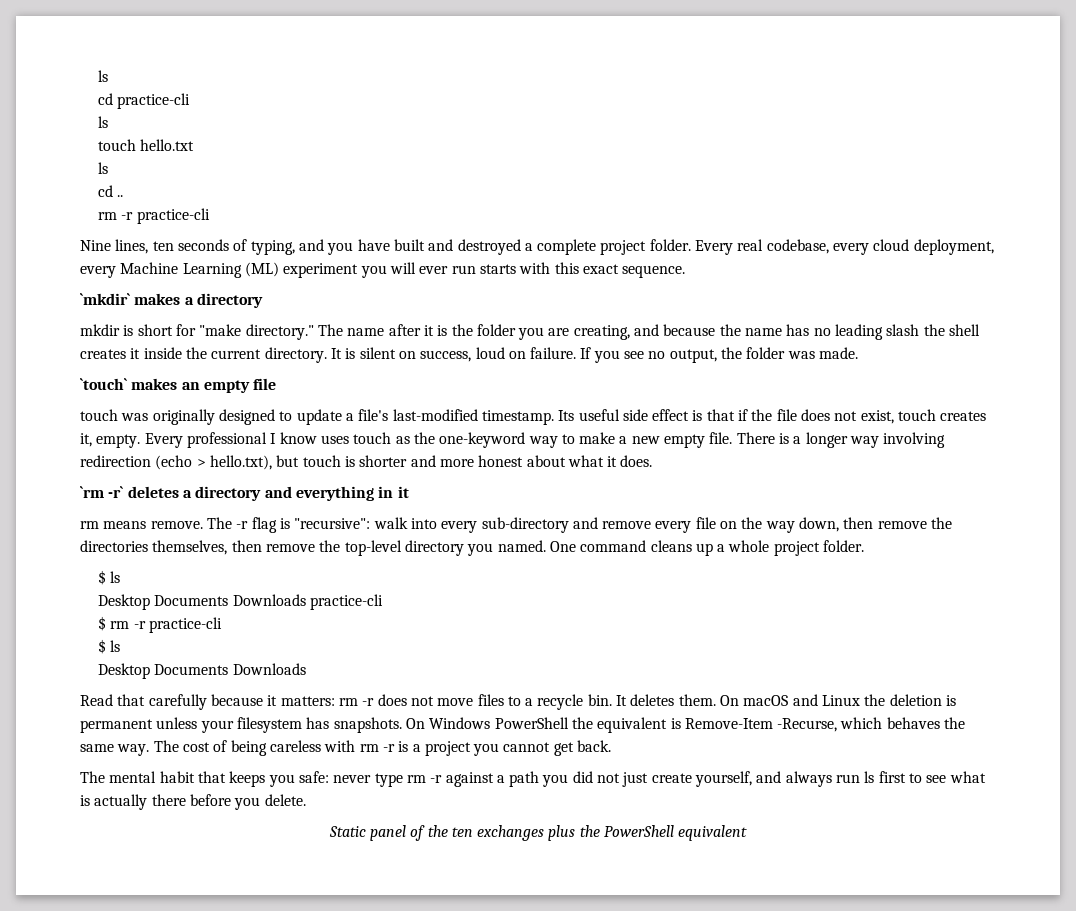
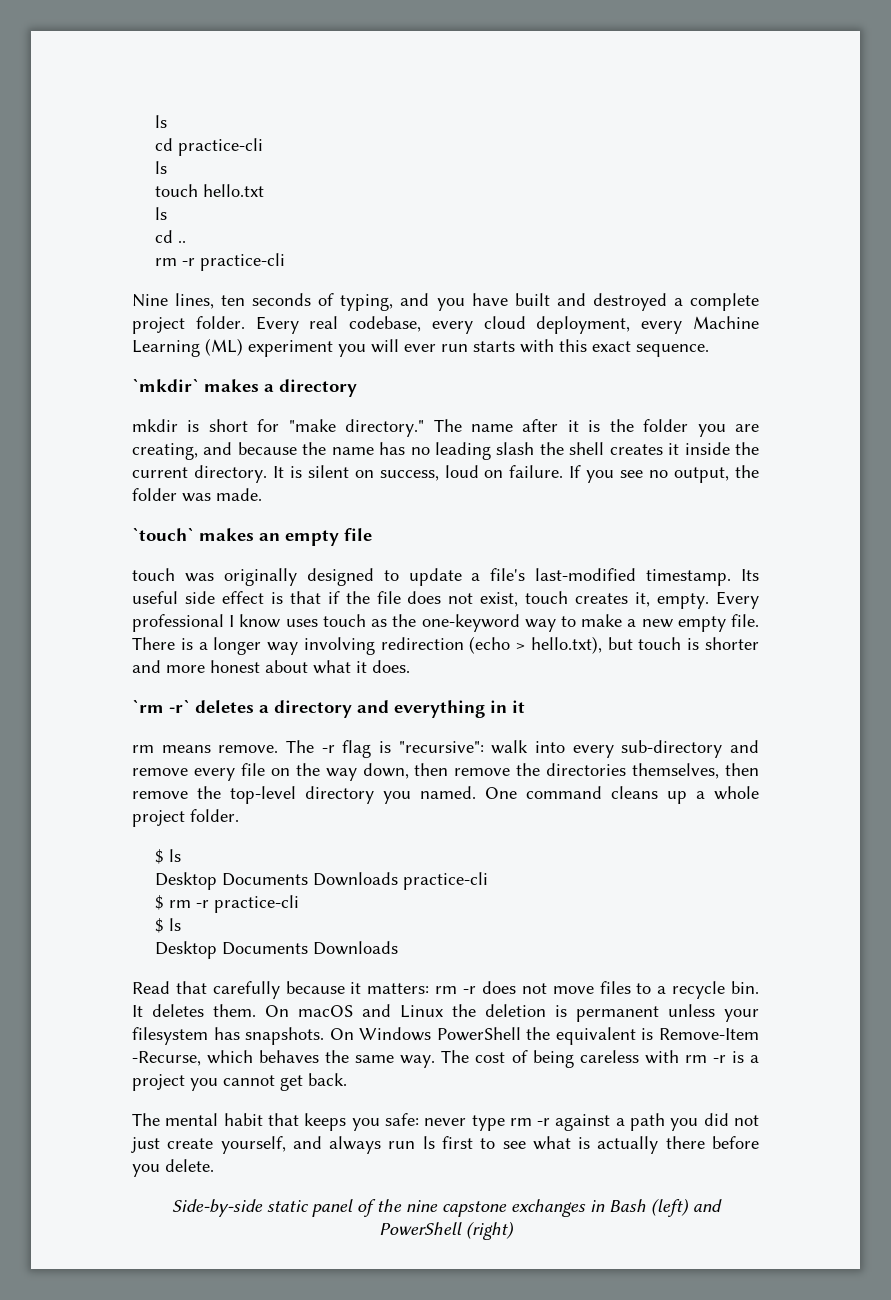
[328,826,366,837] Static -> [171,1199,309,1217] Side-by-side static
[451,825,748,841] ten exchanges plus the PowerShell equivalent -> [405,1198,722,1217] [378,1221,514,1240] nine capstone exchanges in Bash (left) and PowerShell (right)

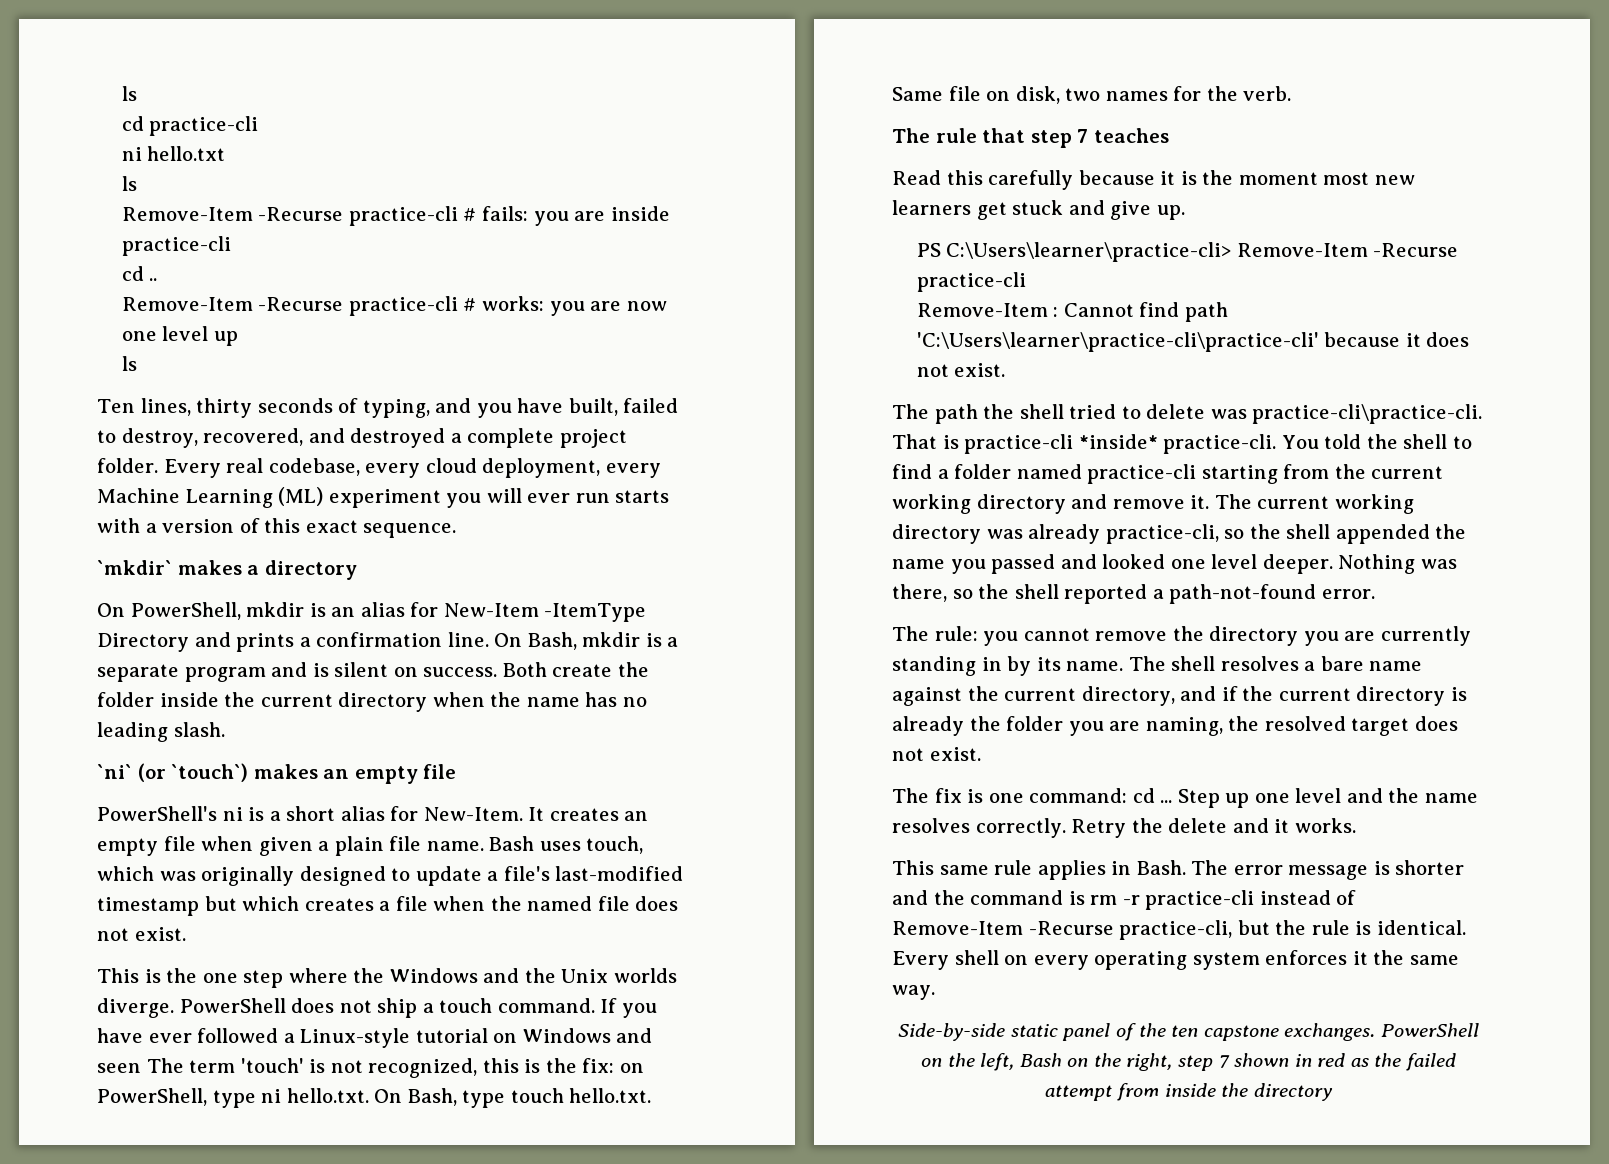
[154,161,167,174] [154,184,198,197] ls // touch -> [121,147,142,161] ni
(167, 213) none -> [121,206,670,226] [121,236,231,256] // Remove-Item -Recurse practice-cli # fails: you are inside practice-cli
[154,253,285,271] [132,293,246,309] rm -r practice-cli // Nine lines, ten -> [121,296,667,316] [121,326,238,346] [121,356,137,371] [97,398,253,418] Remove-Item -Recurse practice-cli # works: you are now one level up // ls // Ten lines, thirty
[514,293,550,306] built -> [568,398,679,416] [97,428,304,448] built, failed to destroy, recovered,
(554, 346) none -> [145,518,260,533] a version of
[132,419,760,437] [132,442,297,460] mkdir is short for "make directory." The name after it is the folder you are creating, and because -> [97,602,647,622] [97,632,679,652] [97,662,649,682] [97,692,485,712] On PowerShell, mkdir is an alias for New-Item -ItemType Directory and prints a confirmation line. On Bash, mkdir is a separate program and is silent on success. Both create the folder inside the current directory when
[496,442,760,455] [132,465,759,483] [132,488,262,502] [132,527,372,546] [132,568,175,581] slash the shell creates it inside the current directory. It is silent on success, loud on failure. If you see no output, the folder was made. // `touch` makes an empty file // touch -> [173,722,225,737] [97,763,457,784] [97,806,649,821] [97,836,644,856] [97,866,154,881] slash. // `ni` (or `touch`) makes an empty file // PowerShell's ni is a short alias for New-Item. It creates an empty file when given a plain file name. Bash uses touch, which
[646,569,759,586] [132,591,759,609] [132,614,759,632] [132,636,759,655] [132,660,410,674] [132,699,525,718] [132,740,759,758] [132,763,759,781] [132,786,759,804] [132,809,239,827] [154,849,181,864] [154,872,488,890] [154,895,299,913] [154,918,181,933] [154,941,398,959] [132,981,760,999] [132,1004,759,1022] [132,1027,759,1045] [132,1050,760,1068] [132,1073,347,1091] [132,1113,759,1131] [131,1136,759,1154] [132,1159,214,1177] timestamp. Its useful side effect is that if the file does not exist, touch creates it, empty. Every professional I know uses touch as the one-keyword way to make a new empty file. There is a longer way involving redirection (echo > hello.txt), but touch is shorter and more honest about what it does. // `rm -r` deletes a directory and everything in it // rm means remove. The -r flag is "recursive": walk into every sub-directory and remove every file on the way down, then remove the directories themselves, then remove the top-level directory you named. One command cleans up a whole project folder. // $ ls // Desktop Documents Downloads practice-cli // $ rm -r practice-cli // $ ls // Desktop Documents Downloads // Read that carefully because it matters: rm -r does not move files to a recycle bin. It deletes them. On macOS and Linux the deletion is permanent unless your filesystem has snapshots. On Windows PowerShell the equivalent is Remove-Item -Recurse, which behaves the same way. The cost of being careless with rm -r is a project you cannot get back. // The mental habit that keeps you safe: never type rm -r against a path you did not just create yourself, and always run ls first to see what is actually there before you delete. -> [97,896,679,916] [97,927,186,941] [97,968,677,988] [97,998,657,1018] [97,1028,653,1048] [97,1058,644,1078] [97,1088,652,1108] [892,86,1292,104] [892,128,1169,148] [892,170,1415,190] [892,200,1185,220] [916,242,1459,262] [916,272,1026,292] [916,302,1228,322] [916,332,1470,352] [916,363,1006,377] [892,404,1483,424] [892,434,1472,454] [892,464,1444,484] [892,494,1414,514] [892,524,1467,544] [892,554,1457,574] [892,584,1375,604] [892,626,1471,646] [892,656,1423,676] [892,686,1467,706] [892,716,1458,736] [892,747,981,761] [892,788,1478,808] [892,818,1356,838] [892,860,1465,880] [892,890,1357,910] [892,920,1466,940] [892,950,1459,970] [892,985,935,1000] timestamp but which creates a file when the named file does not exist. // This is the one step where the Windows and the Unix worlds diverge. PowerShell does not ship a touch command. If you have ever followed a Linux-style tutorial on Windows and seen The term 'touch' is not recognized, this is the fix: on PowerShell, type ni hello.txt. On Bash, type touch hello.txt. Same file on disk, two names for the verb. // The rule that step 7 teaches // Read this carefully because it is the moment most new learners get stuck and give up. // PS C:\Users\learner\practice-cli> Remove-Item -Recurse practice-cli // Remove-Item : Cannot find path 'C:\Users\learner\practice-cli\practice-cli' because it does not exist. // The path the shell tried to delete was practice-cli\practice-cli. That is practice-cli *inside* practice-cli. You told the shell to find a folder named practice-cli starting from the current working directory and remove it. The current working directory was already practice-cli, so the shell appended the name you passed and looked one level deeper. Nothing was there, so the shell reported a path-not-found error. // The rule: you cannot remove the directory you are currently standing in by its name. The shell resolves a bare name against the current directory, and if the current directory is already the folder you are naming, the resolved target does not exist. // The fix is one command: cd ... Step up one level and the name resolves correctly. Retry the delete and it works. // This same rule applies in Bash. The error message is shorter and the command is rm -r practice-cli instead of Remove-Item -Recurse practice-cli, but the rule is identical. Every shell on every operating system enforces it the same way.
[405,1198,722,1217] [378,1221,514,1240] nine capstone exchanges in Bash (left) and PowerShell (right) -> [1171,1023,1479,1041] [921,1053,1456,1071] [1045,1083,1333,1101] ten capstone exchanges. PowerShell on the left, Bash on the right, step 7 shown in red as the failed attempt from inside the directory

